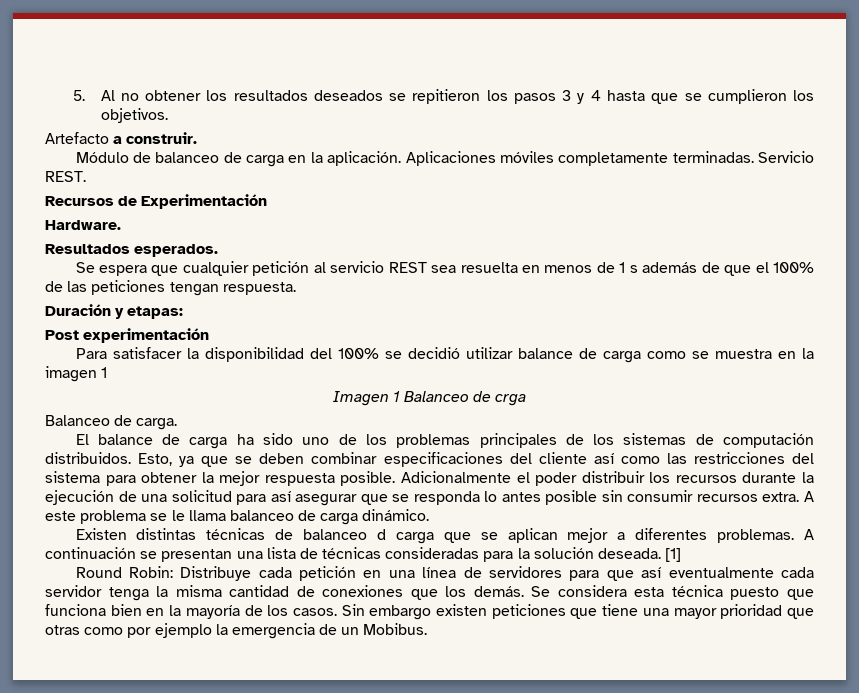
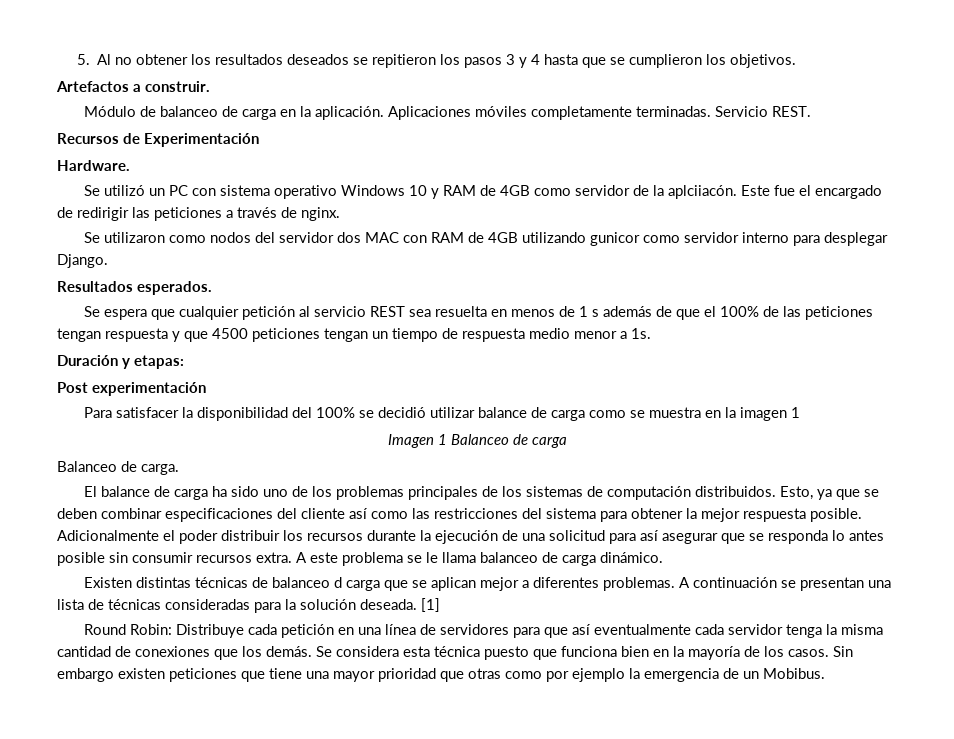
[45,132,109,144] Artefacto -> [56,81,129,92] Artefactos
(121, 225) none -> [83,185,882,199] [57,207,340,221] [83,232,888,246] [57,254,108,268] // Se utilizó un PC con sistema operativo Windows 10 y RAM de 4GB como servidor de la aplciiacón. Este fue el encargado de redirigir las peticiones a través de nginx. // Se utilizaron como nodos del servidor dos MAC con RAM de 4GB utilizando gunicor como servidor interno para desplegar Django.
[222,282,296,295] respuesta. -> [105,328,651,342] respuesta y que 4500 peticiones tengan un tiempo de respuesta medio menor a 1s.
[494,394,526,406] crga -> [531,437,567,448] carga

